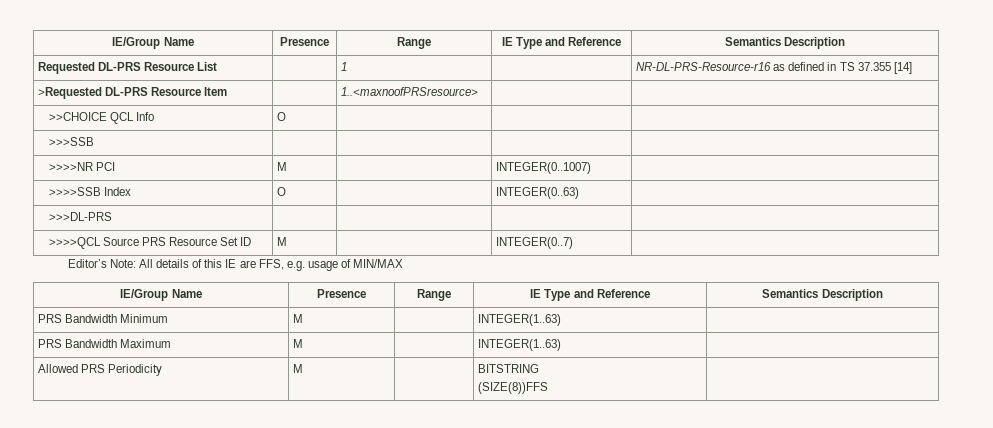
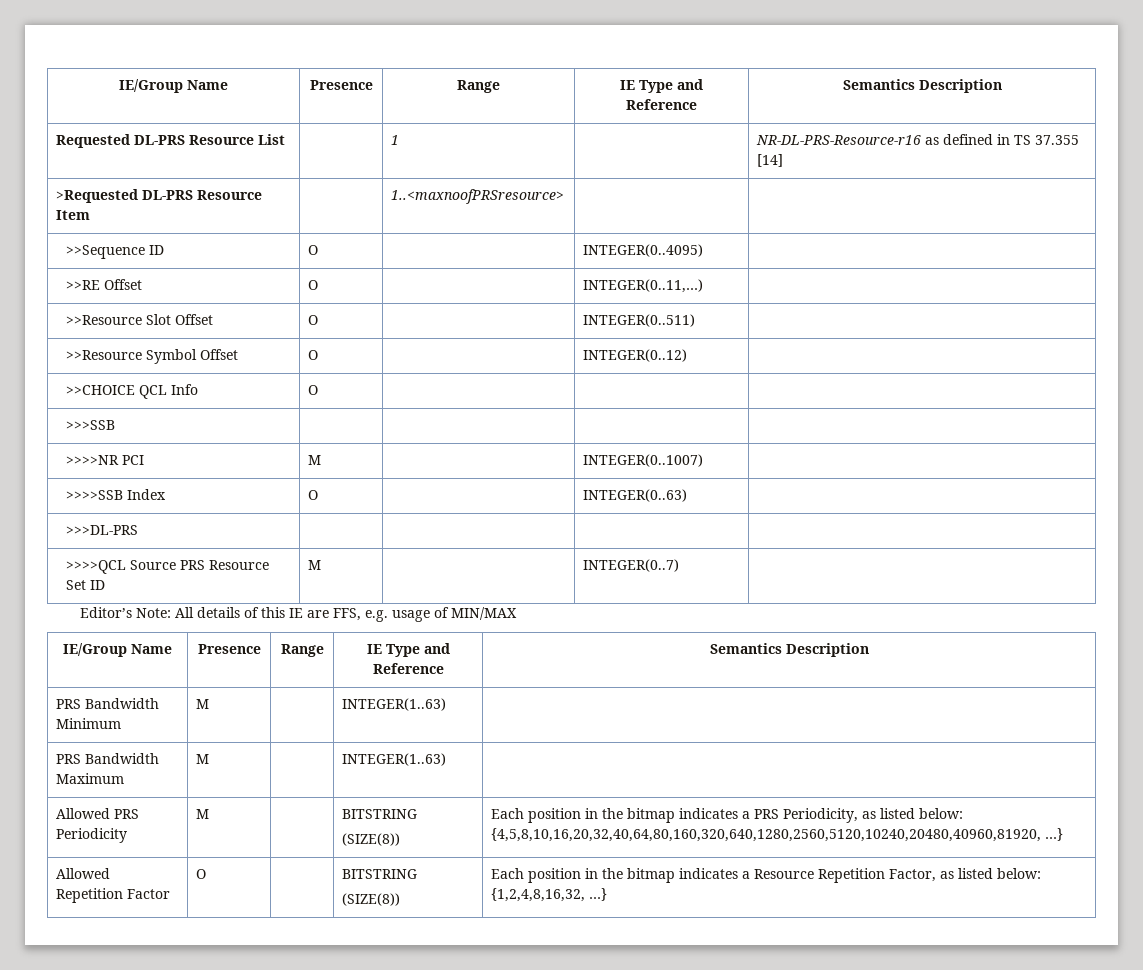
(479, 91) none -> [66,245,165,259] [308,245,319,255] [583,244,704,257] [66,279,143,290] [308,280,319,290] [583,279,704,293] [66,314,214,325] [308,315,319,325] [583,314,696,327] [66,349,239,364] [308,350,319,360] [583,349,688,362] // >>Sequence ID | O | | INTEGER(0..4095) | // >>RE Offset | O | | INTEGER(0..11,…) | // >>Resource Slot Offset | O | | INTEGER(0..511) | // >>Resource Symbol Offset | O | | INTEGER(0..12) |
[478,382,549,394] (SIZE(8))FFS | -> [342,833,401,846] [491,808,964,823] [491,828,1064,842] [56,868,111,879] [56,888,171,903] [196,869,207,879] [342,869,418,879] [342,893,401,906] [491,868,1042,883] [491,888,608,902] (SIZE(8)) | Each position in the bitmap indicates a PRS Periodicity, as listed below: {4,5,8,10,16,20,32,40,64,80,160,320,640,1280,2560,5120,10240,20480,40960,81920, …} // Allowed Repetition Factor | O | | BITSTRING // (SIZE(8)) | Each position in the bitmap indicates a Resource Repetition Factor, as listed below: {1,2,4,8,16,32, …}

